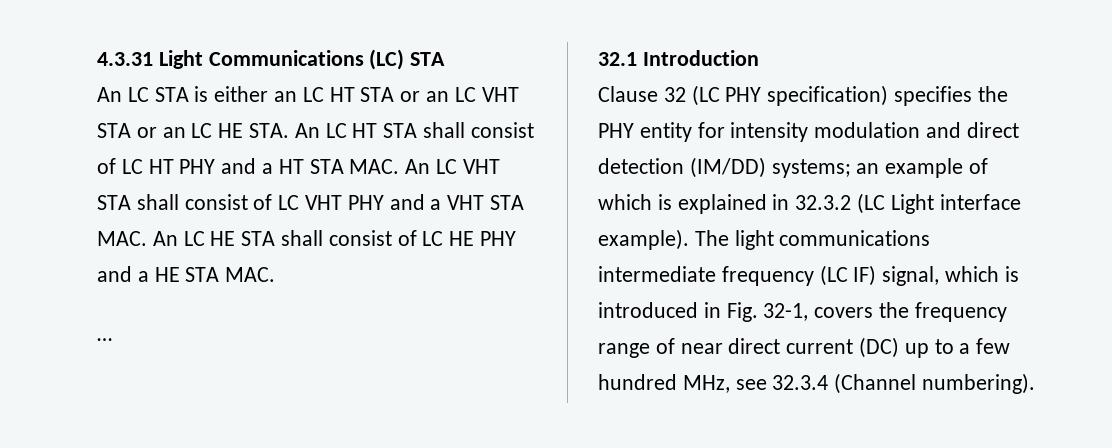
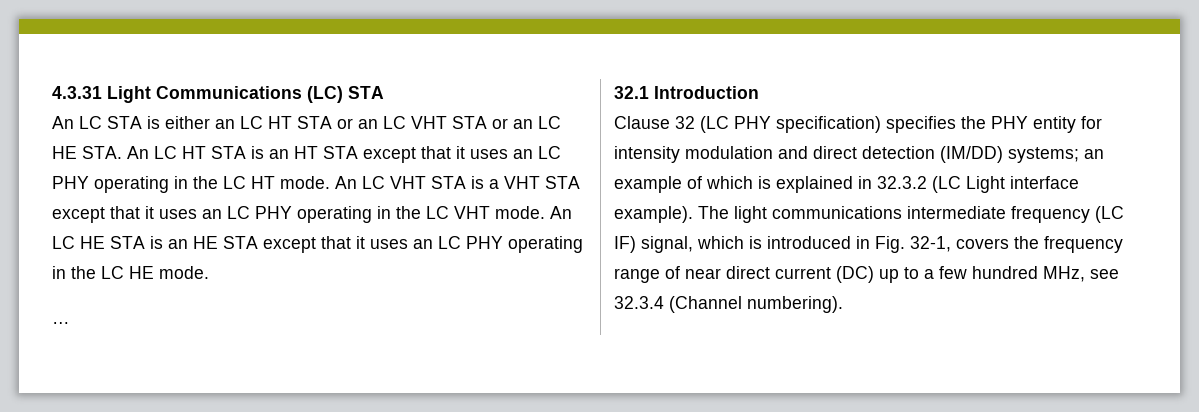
[423,122,534,138] [97,158,500,174] [97,194,525,210] [97,230,517,246] [97,266,276,282] shall consist of LC HT PHY and a HT STA MAC. An LC VHT STA shall consist of LC VHT PHY and a VHT STA MAC. An LC HE STA shall consist of LC HE PHY and a HE STA MAC. -> [251,146,561,163] [52,176,580,193] [52,206,572,223] [52,236,583,253] [52,266,209,279] is an HT STA except that it uses an LC PHY operating in the LC HT mode. An LC VHT STA is a VHT STA except that it uses an LC PHY operating in the LC VHT mode. An LC HE STA is an HE STA except that it uses an LC PHY operating in the LC HE mode.

